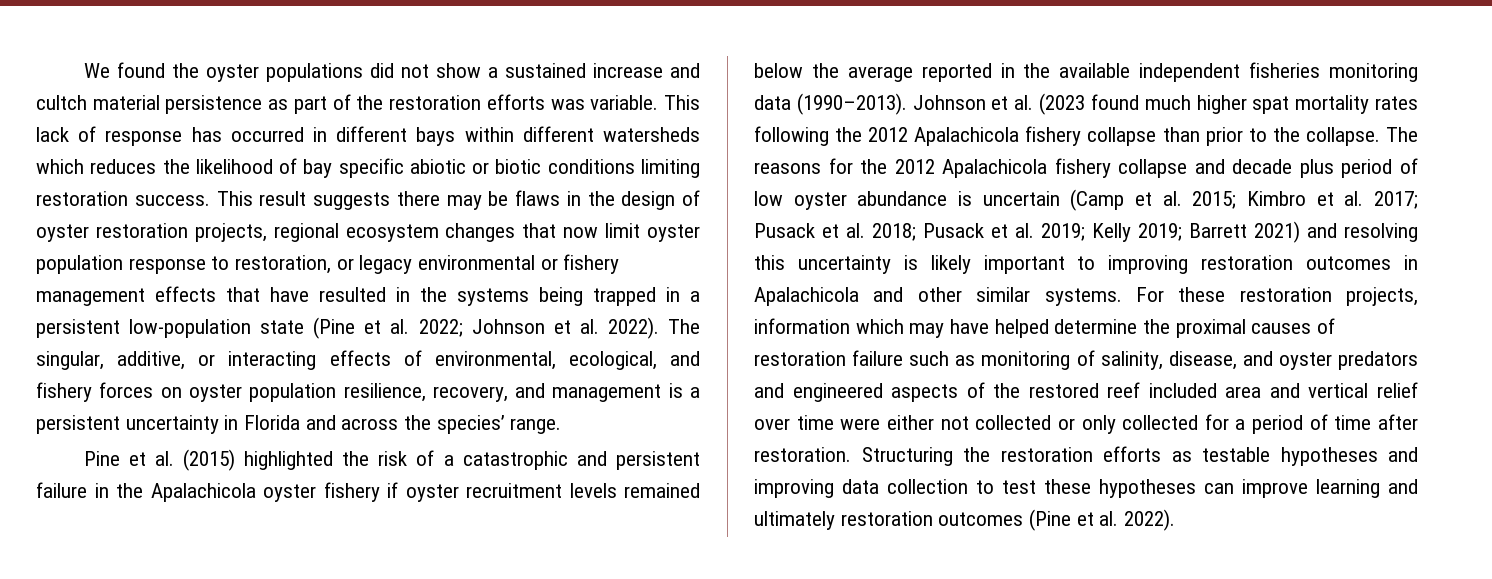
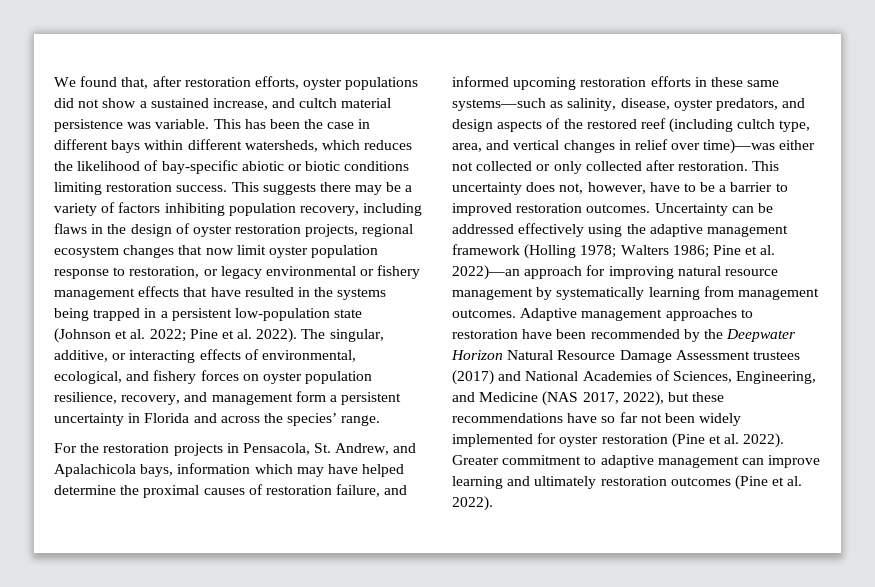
[171,63,199,78] the -> [121,76,299,89] that, after restoration efforts,
[592,63,663,78] increase -> [212,98,268,110] increase,
[268,94,701,114] [36,126,304,146] as part of the restoration efforts was variable. This lack of response has occurred -> [127,119,355,129] was variable. This has been the case
[603,127,700,142] watersheds -> [244,140,318,152] watersheds,
[303,158,404,178] bay specific -> [161,160,238,174] bay-specific
[259,191,307,206] result -> (259, 187) none
(509, 198) none -> [405,185,413,192] [54,202,423,216] a variety of factors inhibiting population recovery, including
[313,317,356,339] (Pine -> [54,328,111,343] (Johnson
[471,319,545,334] Johnson -> [189,329,218,339] Pine
[668,383,683,398] is -> [295,391,326,402] form
[83,449,700,471] [36,482,700,502] [754,62,1418,82] [754,93,1418,115] [754,126,1418,146] [754,158,1418,178] [754,189,1418,211] [754,221,1418,243] [754,255,1418,274] [754,287,1418,306] Pine et al. (2015) highlighted the risk of a catastrophic and persistent failure in the Apalachicola oyster fishery if oyster recruitment levels remained below the average reported in the available independent fisheries monitoring data (1990–2013). Johnson et al. (2023 found much higher spat mortality rates following the 2012 Apalachicola fishery collapse than prior to the collapse. The reasons for the 2012 Apalachicola fishery collapse and decade plus period of low oyster abundance is uncertain (Camp et al. 2015; Kimbro et al. 2017; Pusack et al. 2018; Pusack et al. 2019; Kelly 2019; Barrett 2021) and resolving this uncertainty is likely important to improving restoration outcomes in Apalachicola and other similar systems. For these restoration projects, -> [54,443,417,456] [54,464,174,477] For the restoration projects in Pensacola, St. Andrew, and Apalachicola bays,
[852,350,1418,370] [754,383,883,402] failure such as monitoring of salinity, disease, and oyster predators and engineered -> [336,484,408,497] [452,76,780,90] [452,98,806,111] [452,119,493,132] failure, and informed upcoming restoration efforts in these same systems—such as salinity, disease, oyster predators, and design
[1148,382,1418,398] [754,415,881,430] included area and vertical relief over time were -> [669,118,811,133] [452,139,776,154] (including cultch type, area, and vertical changes in relief over time)—was
[1204,414,1418,434] [754,446,1418,466] [754,479,1196,498] for a period of time after restoration. Structuring the restoration efforts as testable hypotheses and improving data collection to test these hypotheses -> [645,160,780,171] [452,182,788,195] [452,203,773,216] [452,223,788,237] [452,244,776,259] [452,265,778,280] [452,286,819,300] [452,308,753,321] [452,329,797,342] [451,350,800,363] [452,370,817,385] [452,391,725,406] [452,412,742,426] [452,433,785,448] [452,455,739,468] after restoration. This uncertainty does not, however, have to be a barrier to improved restoration outcomes. Uncertainty can be addressed effectively using the adaptive management framework (Holling 1978; Walters 1986; Pine et al. 2022)—an approach for improving natural resource management by systematically learning from management outcomes. Adaptive management approaches to restoration have been recommended by the Deepwater Horizon Natural Resource Damage Assessment trustees (2017) and National Academies of Sciences, Engineering, and Medicine (NAS 2017, 2022), but these recommendations have so far not been widely implemented for oyster restoration (Pine et al. 2022). Greater commitment to adaptive management

